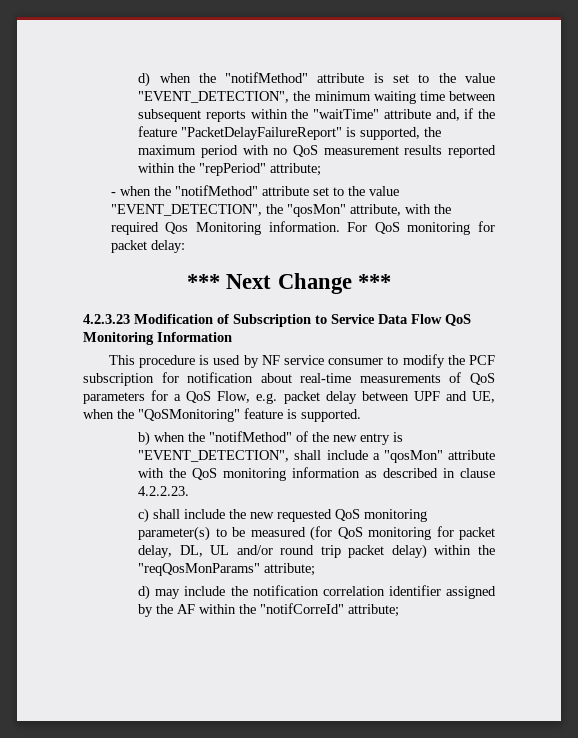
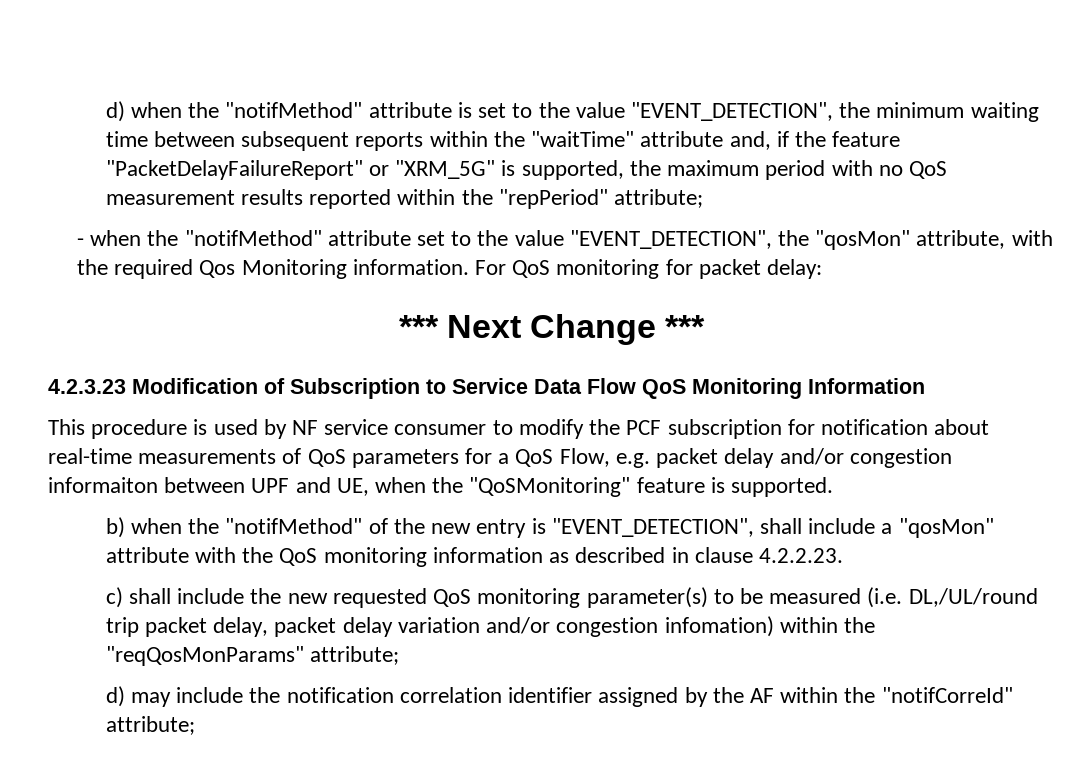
(343, 133) none -> [369,160,496,179] or "XRM_5G"
(357, 397) none -> [779,448,952,468] [48,477,158,493] and/or congestion informaiton
[310,526,495,541] [138,544,427,559] (for QoS monitoring for packet delay, DL, UL and/or round trip packet delay) -> [867,587,1038,608] [105,616,774,637] (i.e. DL,/UL/round trip packet delay, packet delay variation and/or congestion infomation)

